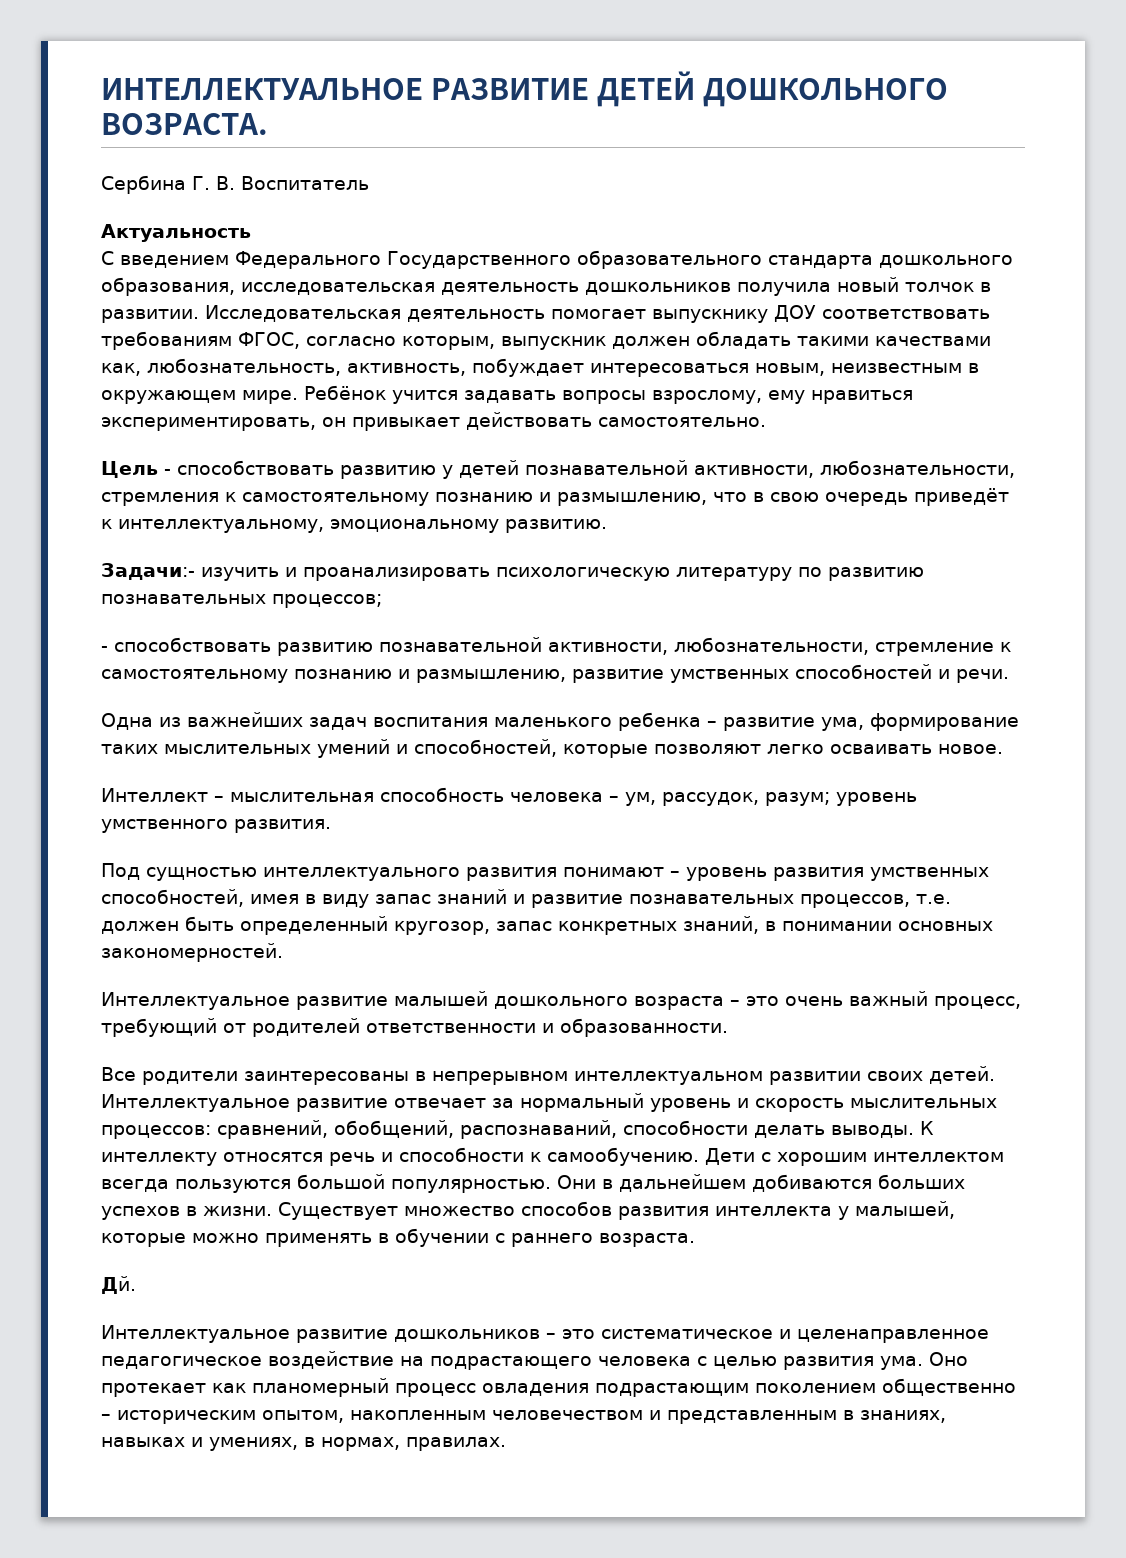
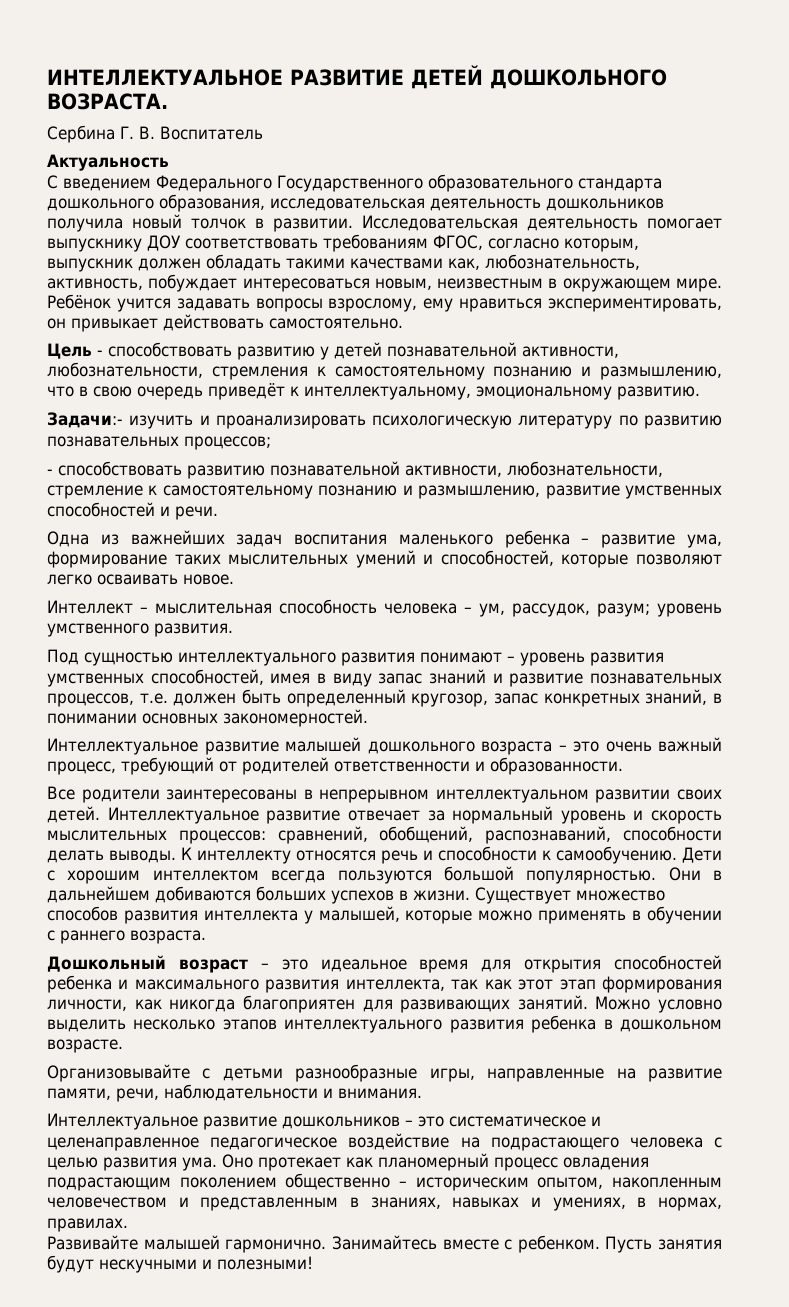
[101,1276,136,1294] Дй. -> [47,955,722,973] [47,975,723,993] [47,995,722,1013] [47,1015,722,1033] [47,1039,123,1053] [47,1064,722,1082] [47,1084,422,1102] Дошкольный возраст – это идеальное время для открытия способностей ребенка и максимального развития интеллекта, так как этот этап формирования личности, как никогда благоприятен для развивающих занятий. Можно условно выделить несколько этапов интеллектуального развития ребенка в дошкольном возрасте. // Организовывайте с детьми разнообразные игры, направленные на развитие памяти, речи, наблюдательности и внимания.
(506, 1444) none -> [47,1235,722,1253] [47,1255,313,1273] // Развивайте малышей гармонично. Занимайтесь вместе с ребенком. Пусть занятия будут нескучными и полезными!

